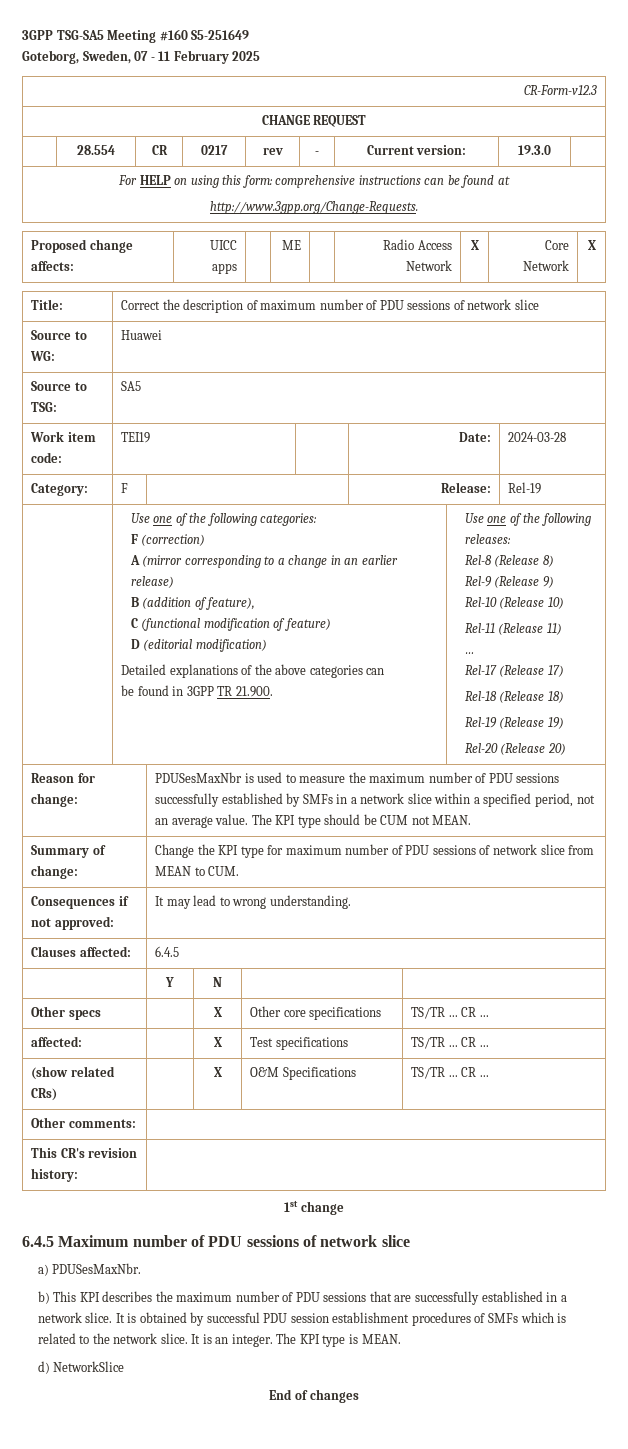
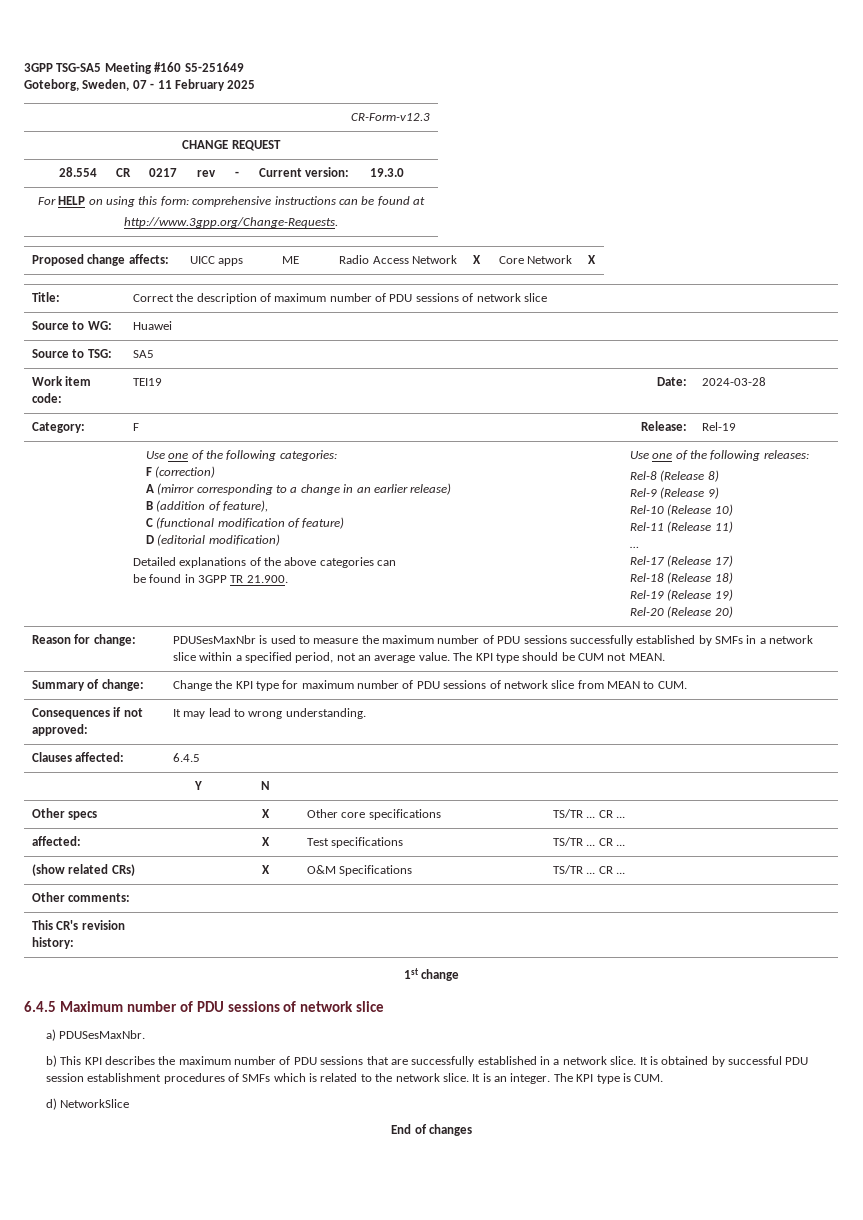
[361,1334,401,1344] MEAN. -> [634,1074,664,1082] CUM.

